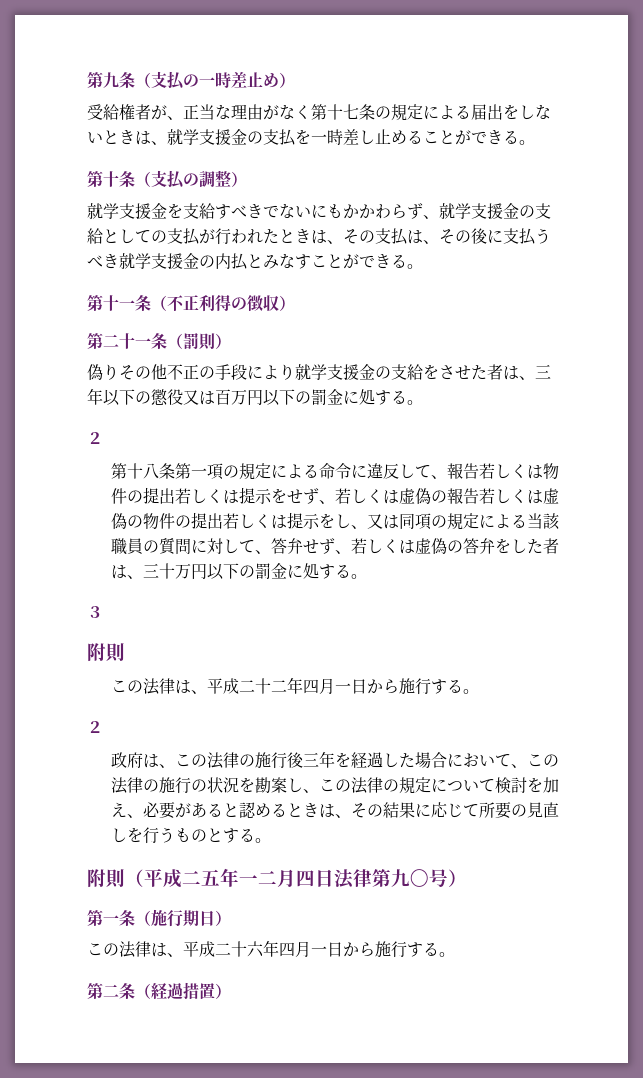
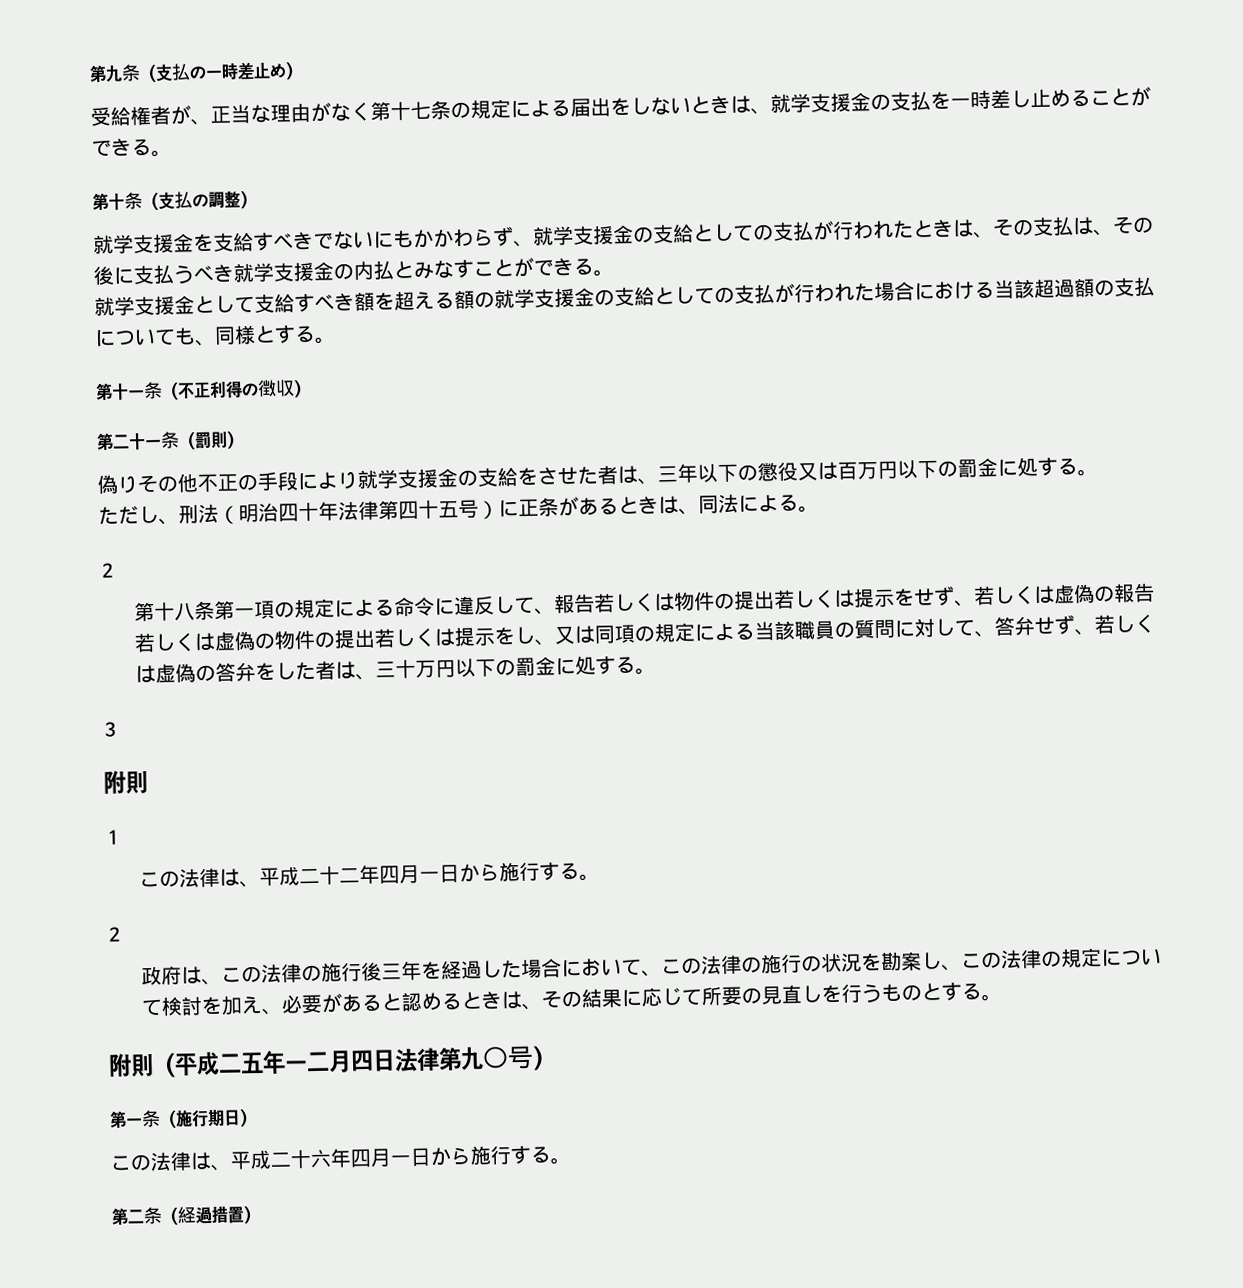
(423, 266) none -> [94,276,1155,317] [94,324,336,348] // 就学支援金として支給すべき額を超える額の就学支援金の支給としての支払が行われた場合における当該超過額の支払についても、同様とする。
(423, 402) none -> [98,493,819,526] // ただし、刑法（明治四十年法律第四十五号）に正条があるときは、同法による。
(125, 652) none -> [104,829,121,845] // １

